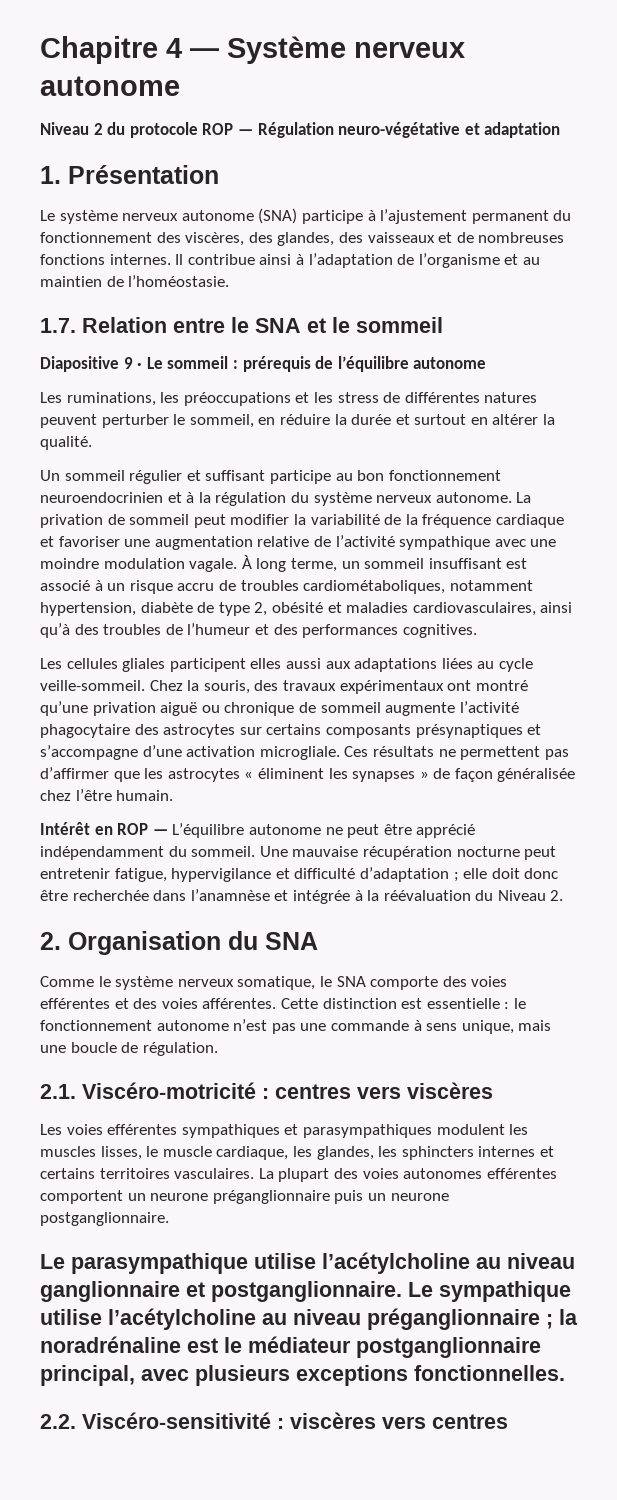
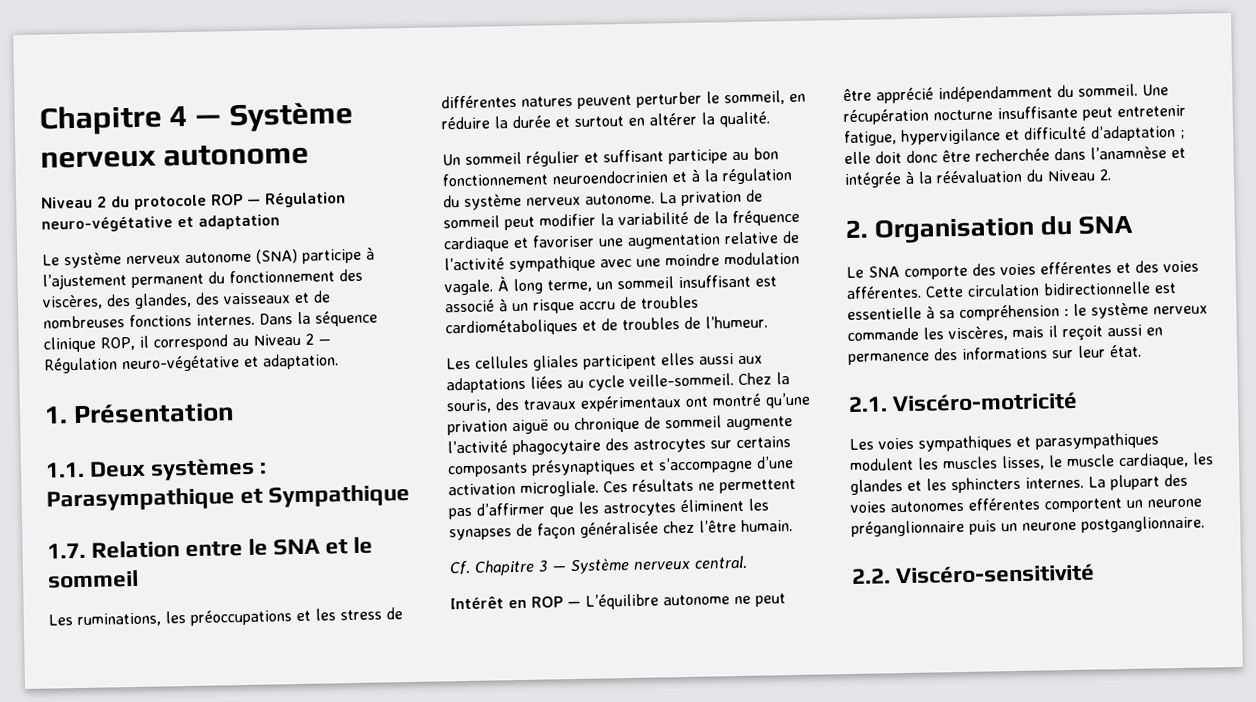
[40,165,219,184] // 1. Présentation -> (280, 222) none
[175,253,540,268] [40,275,230,287] Il contribue ainsi à l’adaptation de l’organisme et au maintien de l’homéostasie. -> [259,310,378,327] [43,333,331,353] [44,353,339,374] [44,402,235,425] [45,457,268,481] [46,483,411,512] Dans la séquence clinique ROP, il correspond au Niveau 2 — Régulation neuro-végétative et adaptation. // 1. Présentation // 1.1. Deux systèmes : Parasympathique et Sympathique
[40,356,487,372] // Diapositive 9 · Le sommeil : prérequis de l’équilibre autonome -> (139, 579) none
[303,580,533,594] [40,602,573,616] [40,623,477,638] cardiométaboliques, notamment hypertension, diabète de type 2, obésité et maladies cardiovasculaires, ainsi qu’à des troubles de l’humeur et des performances cognitives. -> [445,315,768,337] cardiométaboliques et de troubles de l’humeur.
[244,771,254,779] « -> (676, 509) none
[419,771,429,779] » -> (512, 534) none
(174, 795) none -> [449,555,747,576] // Cf. Chapitre 3 — Système nerveux central.
[292,846,359,857] mauvaise -> (1169, 90) none
(520, 851) none -> [997,105,1078,120] insuffisante
[40,976,332,990] Comme le système nerveux somatique, le -> [846,266,864,279] Le
[322,998,526,1009] [40,1019,552,1034] [40,1042,218,1056] [40,1082,493,1099] distinction est essentielle : le fonctionnement autonome n’est pas une commande à sens unique, mais une boucle de régulation. // 2.1. Viscéro-motricité : centres vers viscères -> [967,281,1177,297] [847,302,1208,321] [847,324,1163,342] [848,344,1142,366] [848,391,1079,413] circulation bidirectionnelle est essentielle à sa compréhension : le système nerveux commande les viscères, mais il reçoit aussi en permanence des informations sur leur état. // 2.1. Viscéro-motricité
[107,1124,178,1135] efférentes -> (914, 443) none
[316,1146,554,1160] [40,1168,255,1179] glandes, les sphincters internes et certains territoires vasculaires. -> [850,476,1084,495] glandes et les sphincters internes.
[40,1252,575,1274] [40,1281,571,1302] [40,1308,578,1330] [40,1336,541,1358] [40,1365,565,1386] [40,1412,508,1429] Le parasympathique utilise l’acétylcholine au niveau ganglionnaire et postganglionnaire. Le sympathique utilise l’acétylcholine au niveau préganglionnaire ; la noradrénaline est le médiateur postganglionnaire principal, avec plusieurs exceptions fonctionnelles. // 2.2. Viscéro-sensitivité : viscères vers centres -> [851,563,1096,585] 2.2. Viscéro-sensitivité

